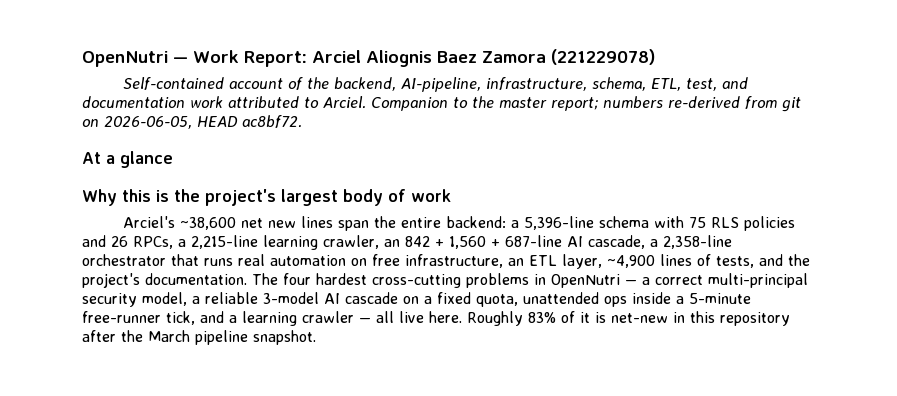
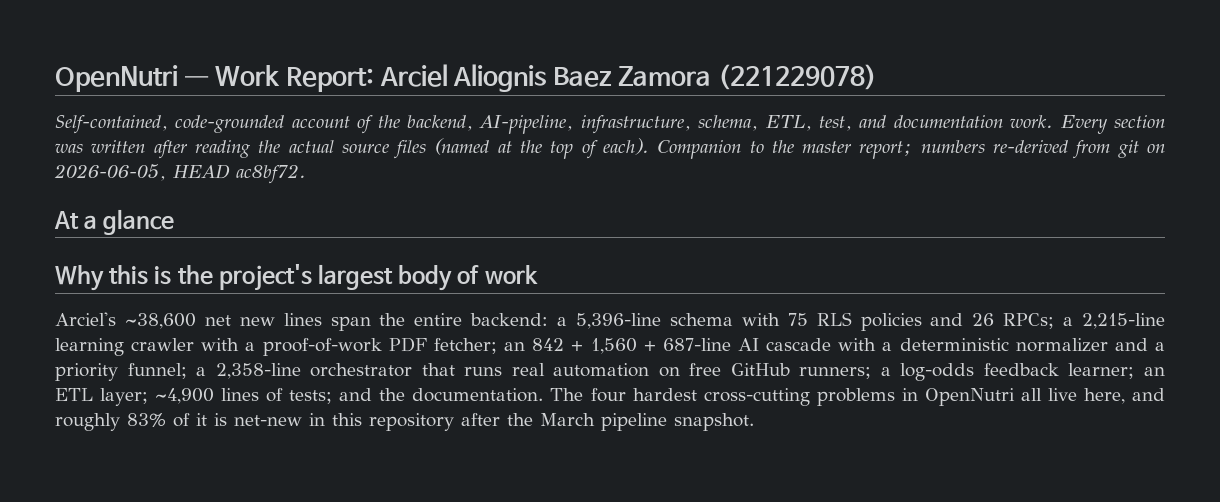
[122,77,224,90] Self-contained -> [55,115,285,134] Self-contained, code-grounded
[190,96,366,109] work attributed to Arciel. -> [1010,115,1165,134] [55,138,649,159] work. Every section was written after reading the actual source files (named at the top of each).
[133,236,173,249] RPCs, -> [1003,313,1055,329] RPCs;
[323,235,379,249] crawler, -> [131,337,497,356] crawler with a proof-of-work PDF fetcher;
[588,235,645,249] cascade, -> [766,338,1165,352] [55,363,187,381] cascade with a deterministic normalizer and a priority funnel;
[405,254,503,268] infrastructure, -> [730,363,1135,381] GitHub runners; a log-odds feedback learner;
[562,254,602,269] layer, -> [100,388,149,406] layer;
[716,256,754,268] tests, -> [289,390,333,404] tests;
[82,273,140,288] project's -> (406, 394) none
[625,273,808,288] [82,292,751,307] [82,311,523,326] — a correct multi-principal security model, a reliable 3-model AI cascade on a fixed quota, unattended ops inside a 5-minute free-runner tick, and a learning crawler — all live here. Roughly -> [1020,388,1165,404] [55,413,120,431] all live here, and roughly

